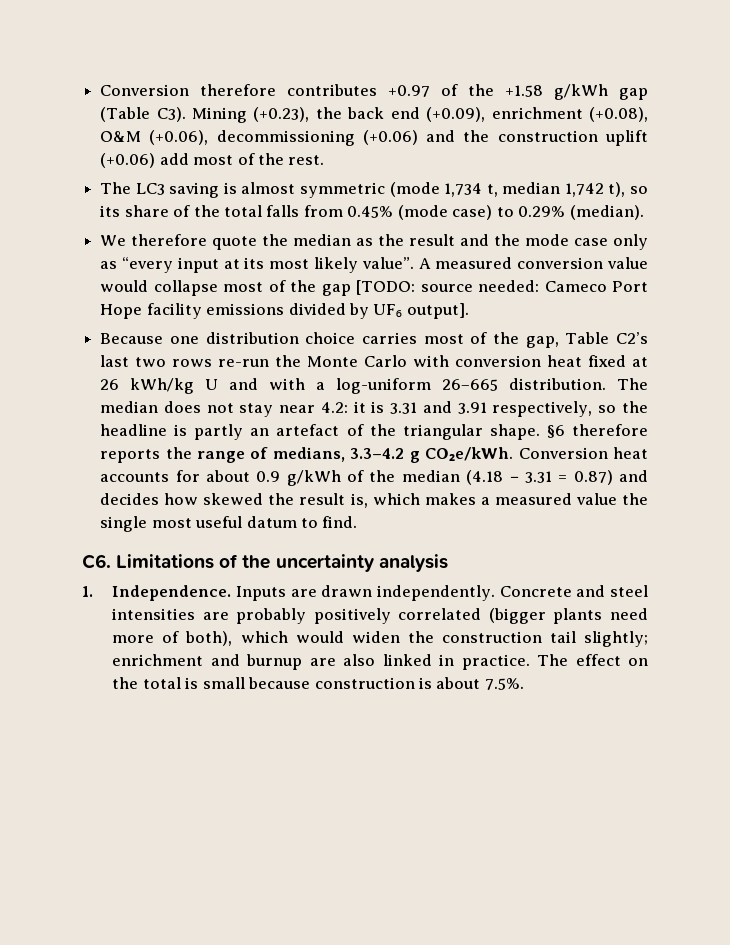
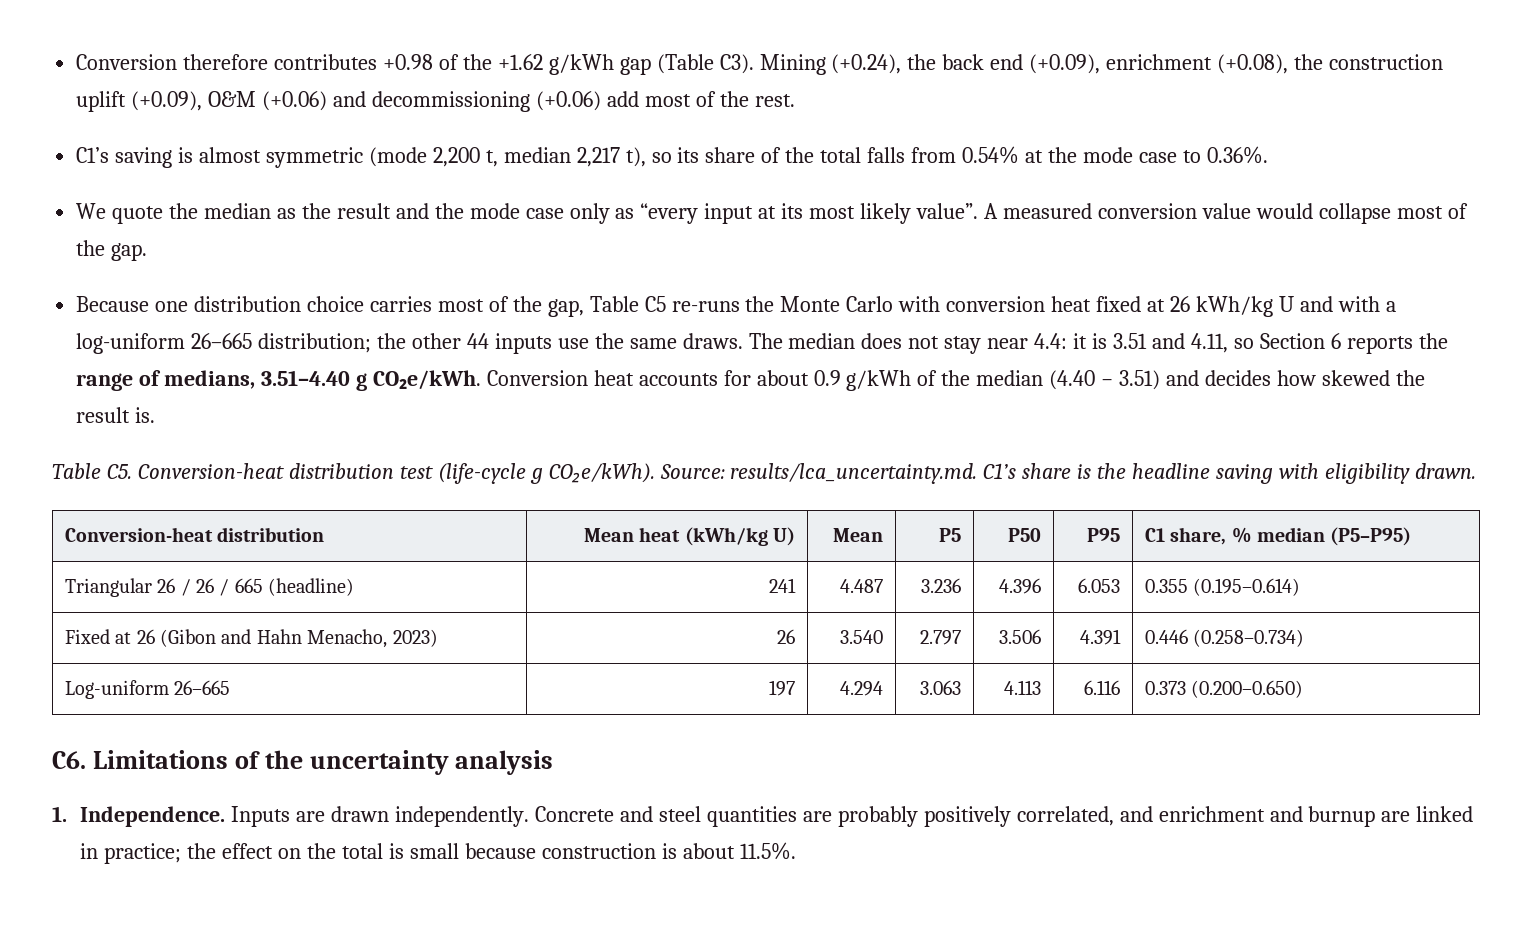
[388,84,544,97] +0.97 of the +1.58 -> [383,54,543,70] +0.98 of the +1.62
[253,107,310,122] (+0.23), -> [831,54,902,74] (+0.24),
[100,130,649,146] O&M (+0.06), decommissioning (+0.06) and the construction uplift -> [1294,54,1444,70] [76,91,530,112] the construction uplift (+0.09), O&M (+0.06) and decommissioning
[100,182,165,195] The LC3 -> [76,147,110,163] C1’s
[444,183,483,197] 1,734 -> [432,147,480,167] 2,200
[564,183,604,197] 1,742 -> [576,147,620,167] 2,217
[347,205,644,220] 0.45% (mode case) to 0.29% (median). -> [962,146,1268,164] 0.54% at the mode case to 0.36%.
[131,234,208,246] therefore -> (107, 211) none
[321,280,649,296] [100,303,469,319] gap [TODO: source needed: Cameco Port Hope facility emissions divided by UF₆ output]. -> [111,243,148,261] gap.
[616,332,648,344] [100,355,270,367] C2’s last two rows re-run -> [644,296,740,312] C5 re-runs
[509,378,607,390] distribution. -> [258,333,743,354] distribution; the other 44 inputs use the same draws.
[320,402,348,413] 4.2: -> [1034,333,1068,349] 4.4:
[390,401,648,417] [100,424,648,440] 3.31 and 3.91 respectively, so the headline is partly an artefact of the triangular shape. §6 therefore -> [1113,333,1341,353] 3.51 and 4.11, so Section 6
[350,448,405,459] 3.3–4.2 -> [261,370,351,386] 3.51–4.40
[466,470,613,485] (4.18 − 3.31 = 0.87) -> [1049,370,1161,390] (4.40 − 3.51)
[350,493,648,508] [100,516,358,532] is, which makes a measured value the single most useful datum to find. -> [135,407,156,423] [52,463,1476,484] [64,527,325,542] [583,527,796,546] [833,528,884,542] [939,528,962,542] [1008,528,1042,542] [1087,528,1121,542] [1144,527,1412,546] [64,578,355,597] [769,578,797,593] [840,579,884,593] [921,578,962,593] [999,578,1042,594] [1078,578,1121,593] [1144,578,1301,596] [64,629,438,648] [777,629,796,644] [840,630,884,644] [920,630,962,645] [999,629,1042,644] [1080,629,1122,645] [1144,629,1305,647] [64,680,231,699] [769,680,796,696] [840,681,884,696] [920,680,962,695] [1004,680,1042,695] [1084,680,1121,695] [1144,680,1304,698] is. // Table C5. Conversion-heat distribution test (life-cycle g CO₂e/kWh). Source: results/lca_uncertainty.md. C1’s share is the headline saving with eligibility drawn. // Conversion-heat distribution | Mean heat (kWh/kg U) | Mean | P5 | P50 | P95 | C1 share, % median (P5–P95) // Triangular 26 / 26 / 665 (headline) | 241 | 4.487 | 3.236 | 4.396 | 6.053 | 0.355 (0.195–0.614) // Fixed at 26 (Gibon and Hahn Menacho, 2023) | 26 | 3.540 | 2.797 | 3.506 | 4.391 | 0.446 (0.258–0.734) // Log-uniform 26–665 | 197 | 4.294 | 3.063 | 4.113 | 6.116 | 0.373 (0.200–0.650)
[112,608,196,620] intensities -> [706,806,797,827] quantities
[398,608,649,624] [112,631,649,647] correlated (bigger plants need more of both), which would widen the construction tail slightly; -> [1016,806,1153,826] correlated, and
[343,654,376,666] also -> (1411, 816) none
[461,654,569,670] practice. The -> [104,843,217,864] practice; the
[484,678,524,690] 7.5%. -> [739,842,796,860] 11.5%.

